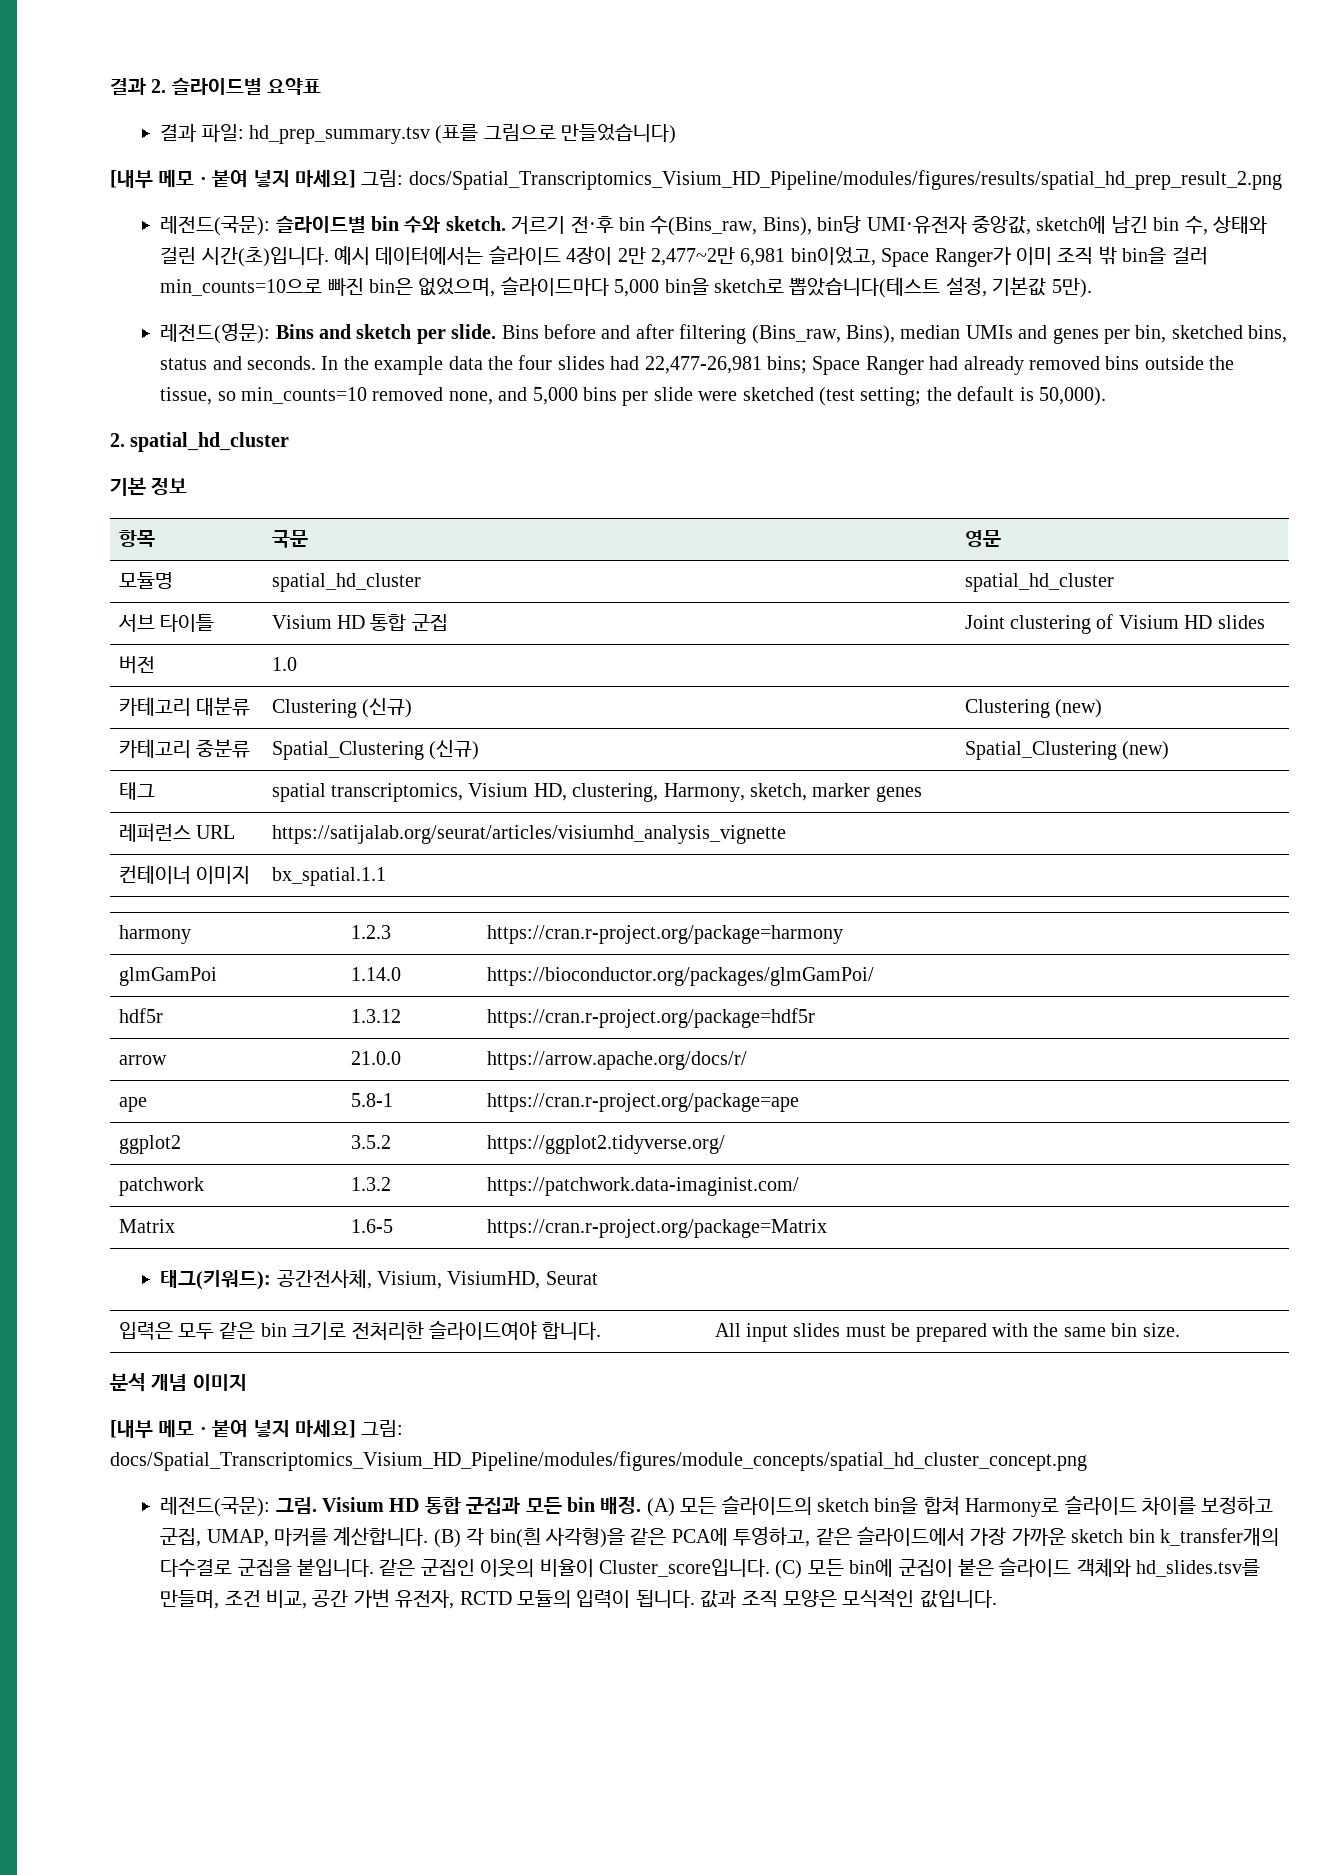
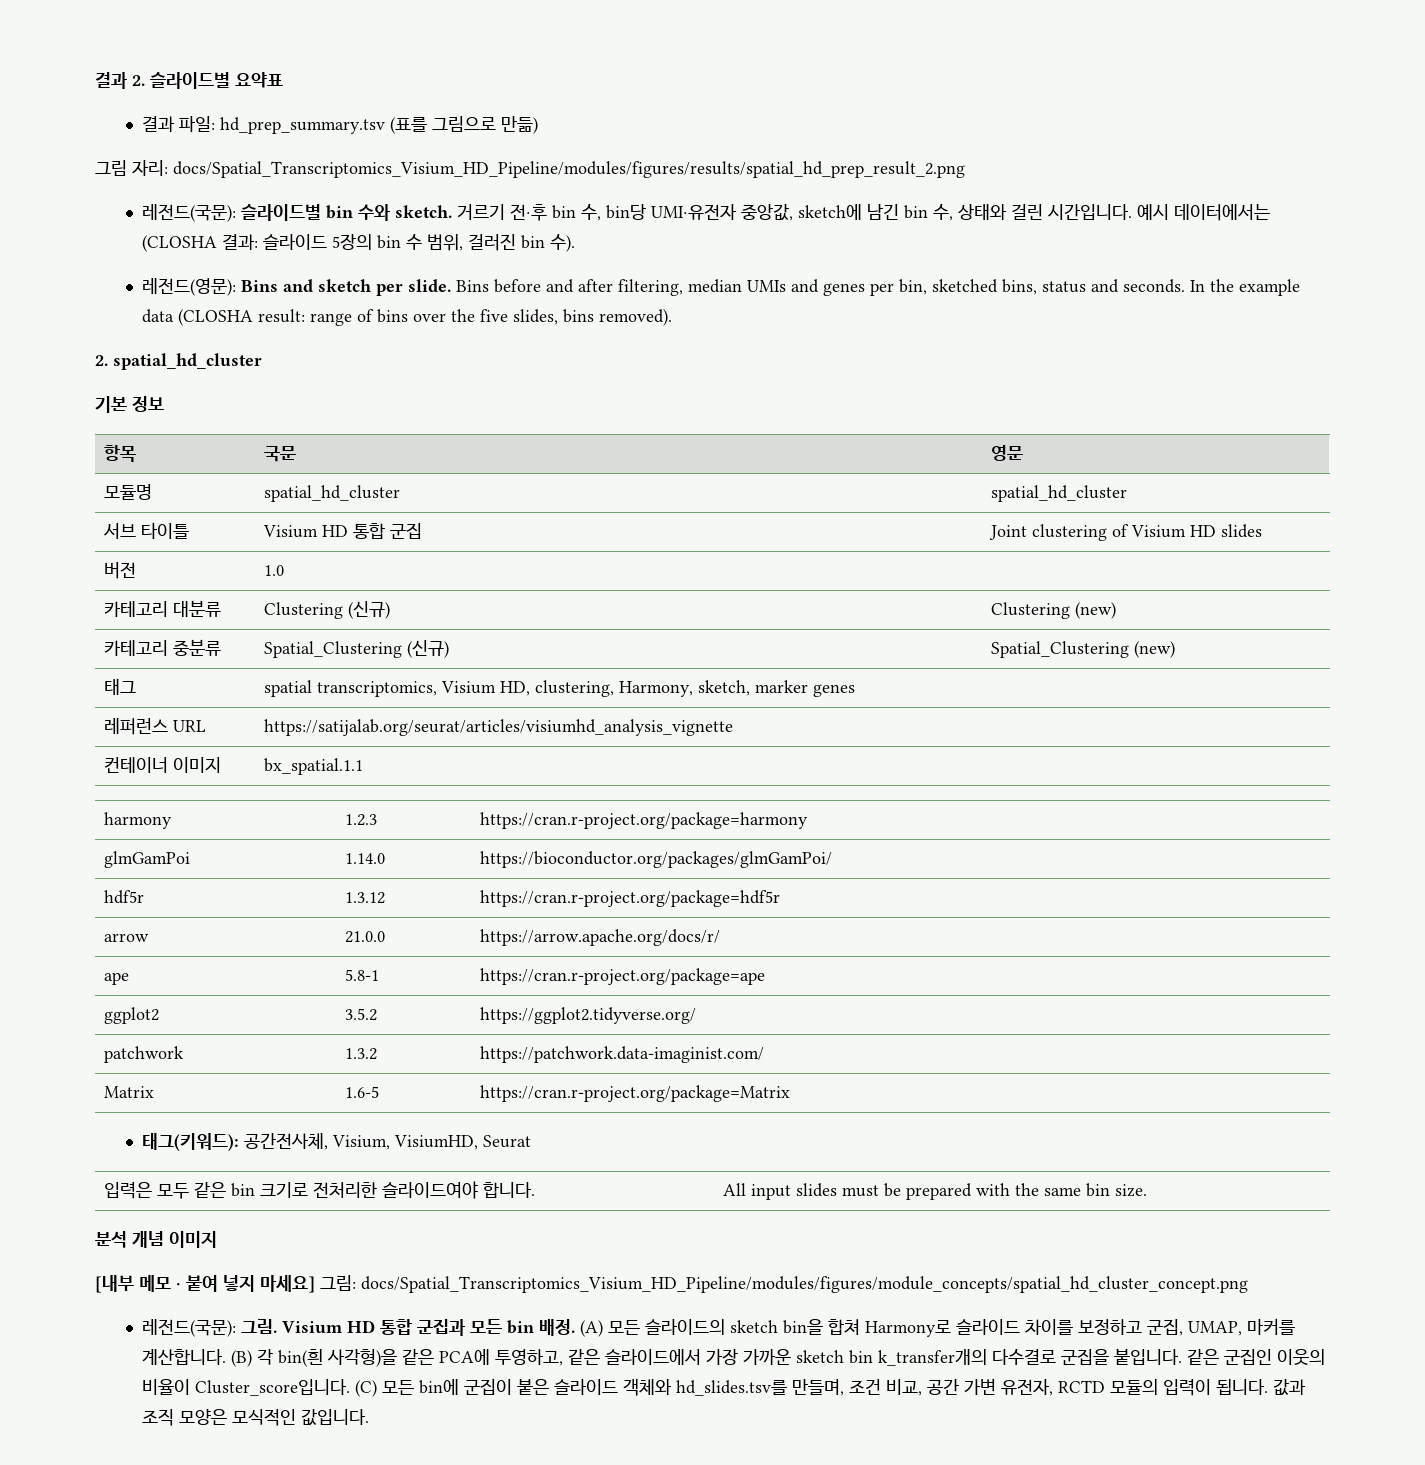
[561,124,677,144] [110,170,404,188] 만들었습니다) // [내부 메모 · 붙여 넣지 마세요] 그림: -> [501,116,539,134] [95,160,168,176] 만듦) // 그림 자리:
[650,216,812,236] 수(Bins_raw, Bins), -> [581,204,602,221] 수,
[201,247,329,267] 시간(초)입니다. -> [1048,204,1133,220] 시간입니다.
[488,246,1208,267] [160,277,1092,298] 슬라이드 4장이 2만 2,477~2만 6,981 bin이었고, Space Ranger가 이미 조직 밖 bin을 걸러 min_counts=10으로 빠진 bin은 없었으며, 슬라이드마다 5,000 bin을 sketch로 뽑았습니다(테스트 설정, 기본값 5만). -> [142,234,576,252] (CLOSHA 결과: 슬라이드 5장의 bin 수 범위, 걸러진 bin 수).
[679,324,895,344] filtering (Bins_raw, Bins), -> [618,279,684,296] filtering,
[487,355,1235,375] [160,386,1106,406] the four slides had 22,477-26,981 bins; Space Ranger had already removed bins outside the tissue, so min_counts=10 removed none, and 5,000 bins per slide were sketched (test setting; the default is 50,000). -> [178,309,673,326] (CLOSHA result: range of bins over the five slides, bins removed).

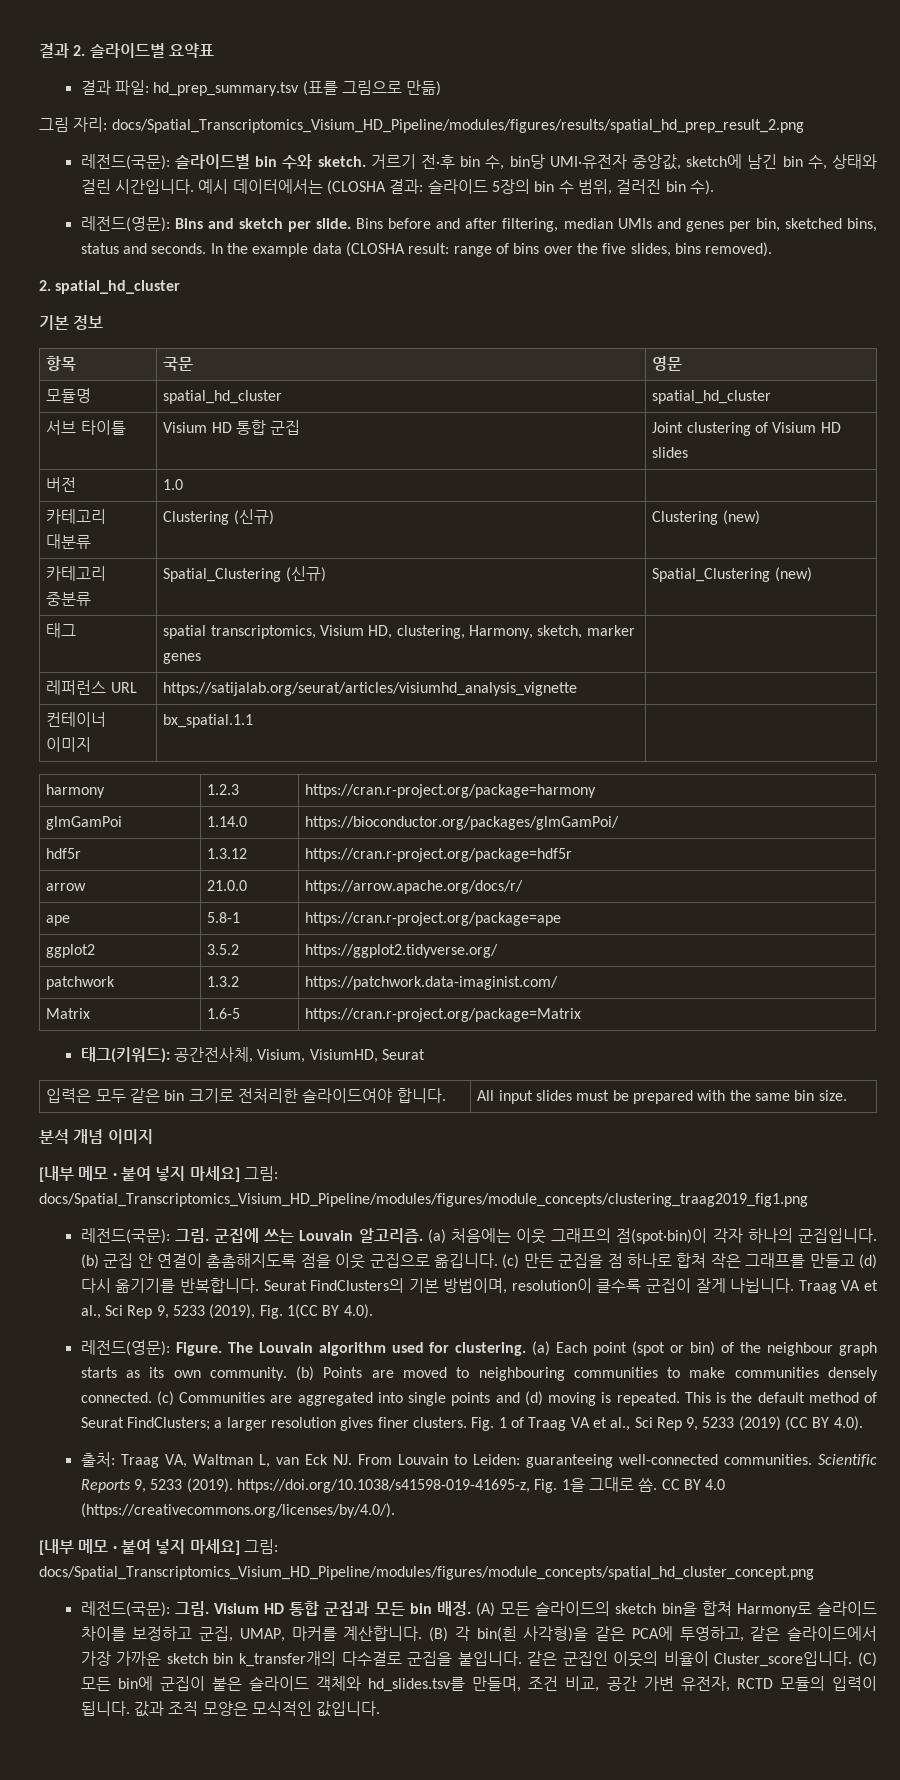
(217, 1239) none -> [39,1166,278,1182] [39,1193,808,1207] [80,1228,877,1244] [80,1253,878,1269] [80,1278,878,1294] [80,1304,373,1319] [80,1340,877,1356] [80,1366,879,1381] [80,1391,878,1406] [80,1416,863,1431] [80,1452,878,1468] [80,1477,726,1493] [80,1503,395,1518] // [내부 메모 · 붙여 넣지 마세요] 그림: docs/Spatial_Transcriptomics_Visium_HD_Pipeline/modules/figures/module_concepts/clustering_traag2019_fig1.png // 레전드(국문): 그림. 군집에 쓰는 Louvain 알고리즘. (a) 처음에는 이웃 그래프의 점(spot·bin)이 각자 하나의 군집입니다. (b) 군집 안 연결이 촘촘해지도록 점을 이웃 군집으로 옮깁니다. (c) 만든 군집을 점 하나로 합쳐 작은 그래프를 만들고 (d) 다시 옮기기를 반복합니다. Seurat FindClusters의 기본 방법이며, resolution이 클수록 군집이 잘게 나뉩니다. Traag VA et al., Sci Rep 9, 5233 (2019), Fig. 1(CC BY 4.0). // 레전드(영문): Figure. The Louvain algorithm used for clustering. (a) Each point (spot or bin) of the neighbour graph starts as its own community. (b) Points are moved to neighbouring communities to make communities densely connected. (c) Communities are aggregated into single points and (d) moving is repeated. This is the default method of Seurat FindClusters; a larger resolution gives finer clusters. Fig. 1 of Traag VA et al., Sci Rep 9, 5233 (2019) (CC BY 4.0). // 출처: Traag VA, Waltman L, van Eck NJ. From Louvain to Leiden: guaranteeing well-connected communities. Scientific Reports 9, 5233 (2019). https://doi.org/10.1038/s41598-019-41695-z, Fig. 1을 그대로 씀. CC BY 4.0 (https://creativecommons.org/licenses/by/4.0/).

